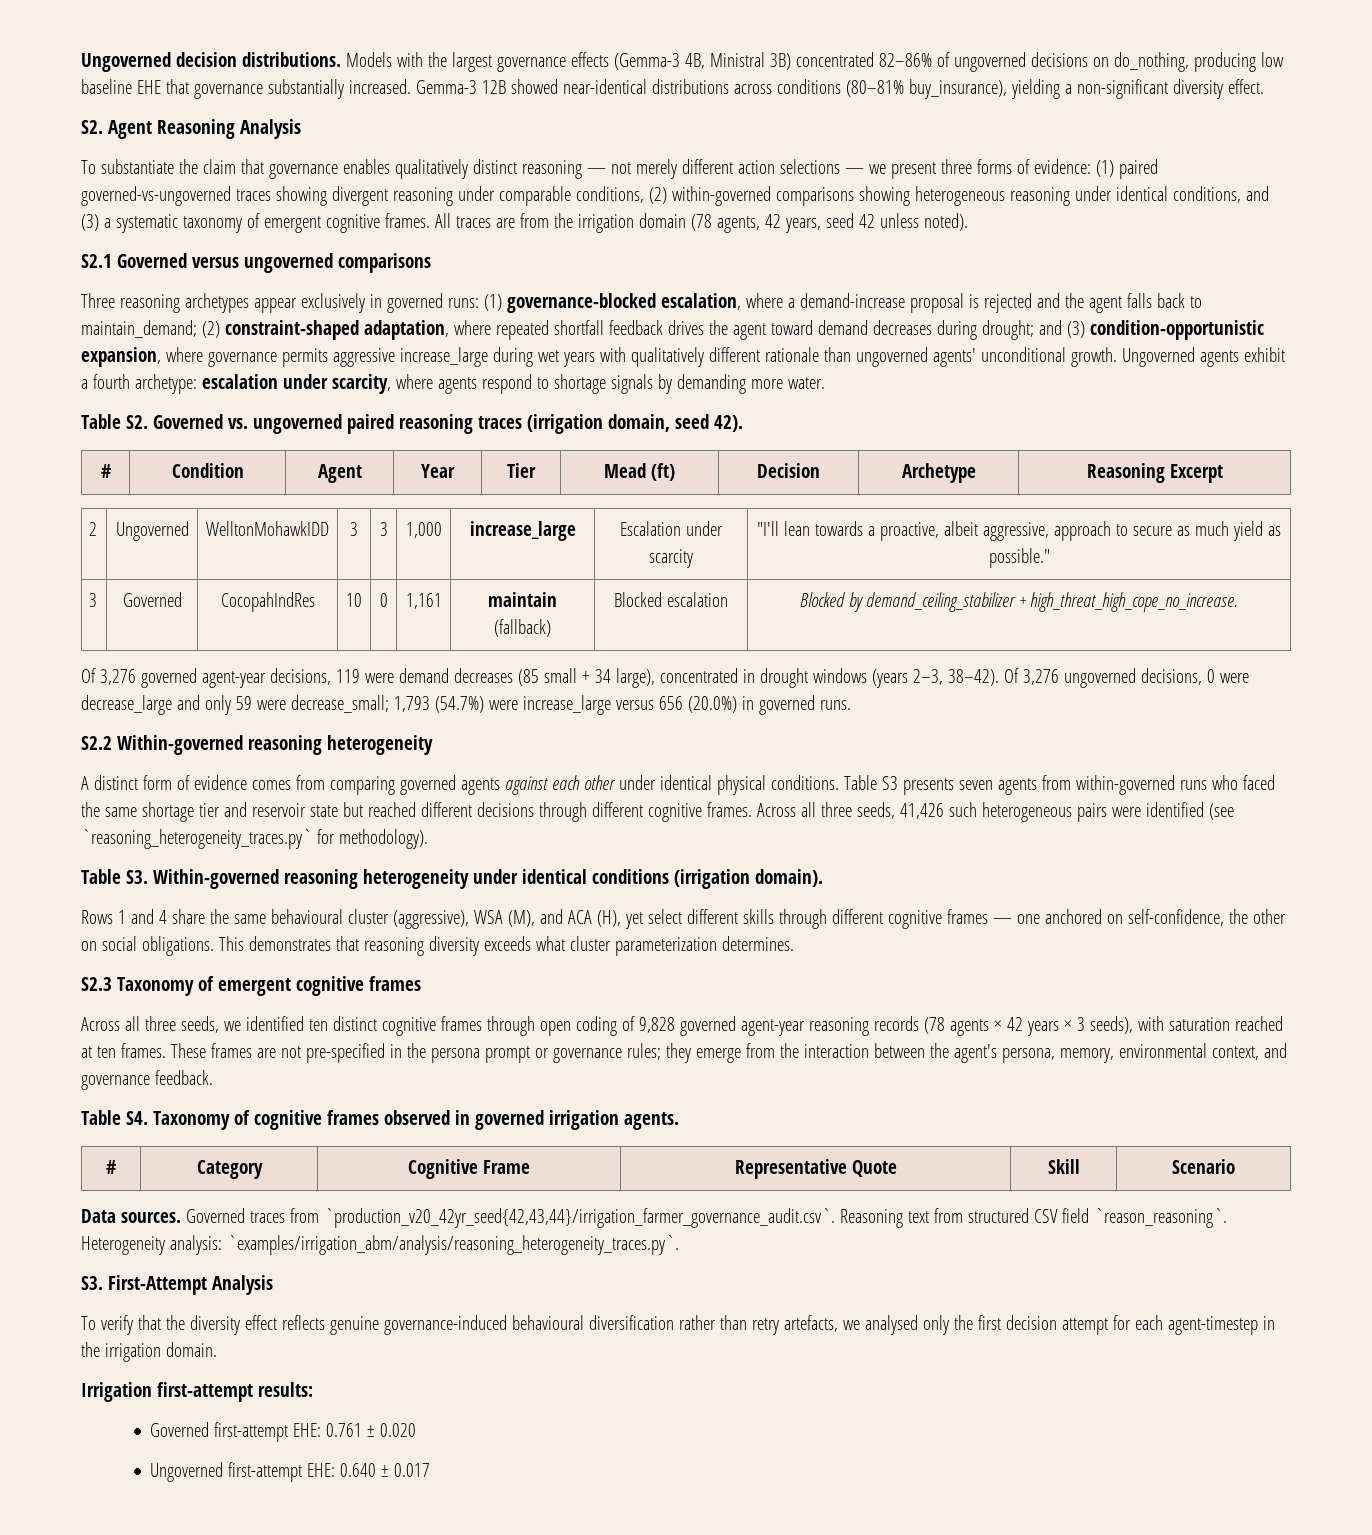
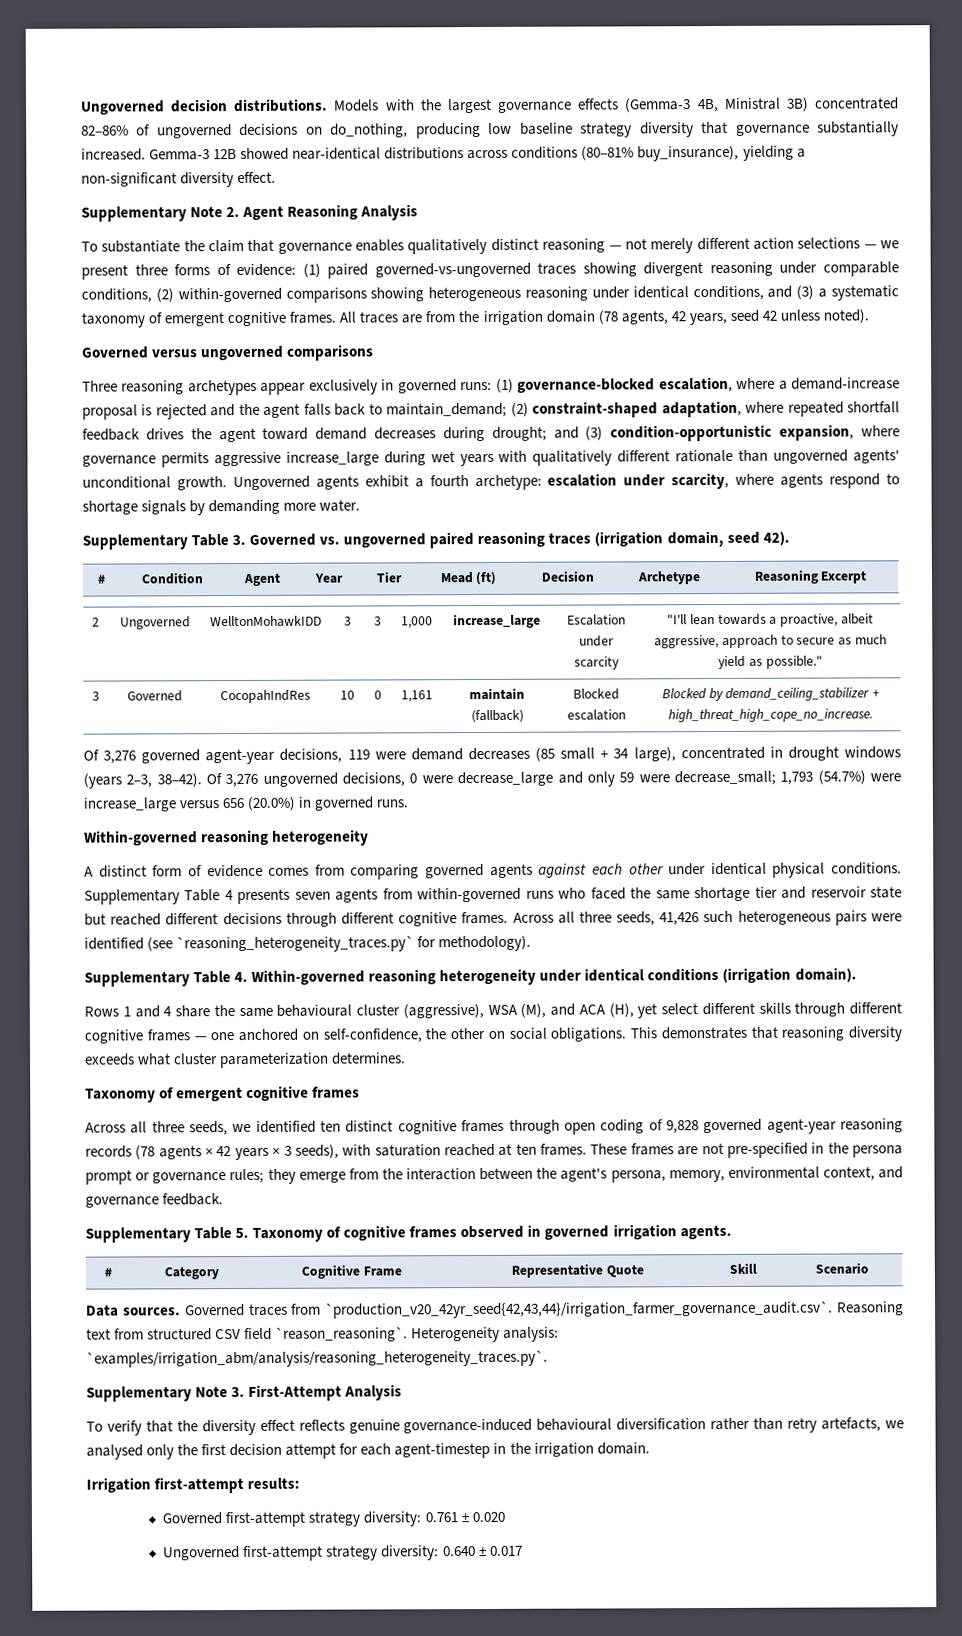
[136,80,161,94] EHE -> [580,122,694,138] strategy diversity
[81,120,103,134] S2. -> [81,206,241,222] Supplementary Note 2.
[81,254,112,268] S2.1 -> (869, 316) none
[81,414,148,429] Table S2. -> [82,534,247,550] Supplementary Table 3.
[81,736,112,750] S2.2 -> (409, 803) none
[843,775,898,790] Table S3 -> [84,889,234,905] Supplementary Table 4
[81,869,148,884] Table S3. -> [84,971,249,987] Supplementary Table 4.
[81,977,112,991] S2.3 -> (407, 1058) none
[81,1110,148,1125] Table S4. -> [85,1227,250,1243] Supplementary Table 5.
[81,1276,103,1290] S3. -> [86,1386,246,1402] Supplementary Note 3.
[293,1423,322,1437] EHE: -> [308,1511,422,1527] strategy diversity:
[307,1463,336,1477] EHE: -> [326,1545,440,1561] strategy diversity:

